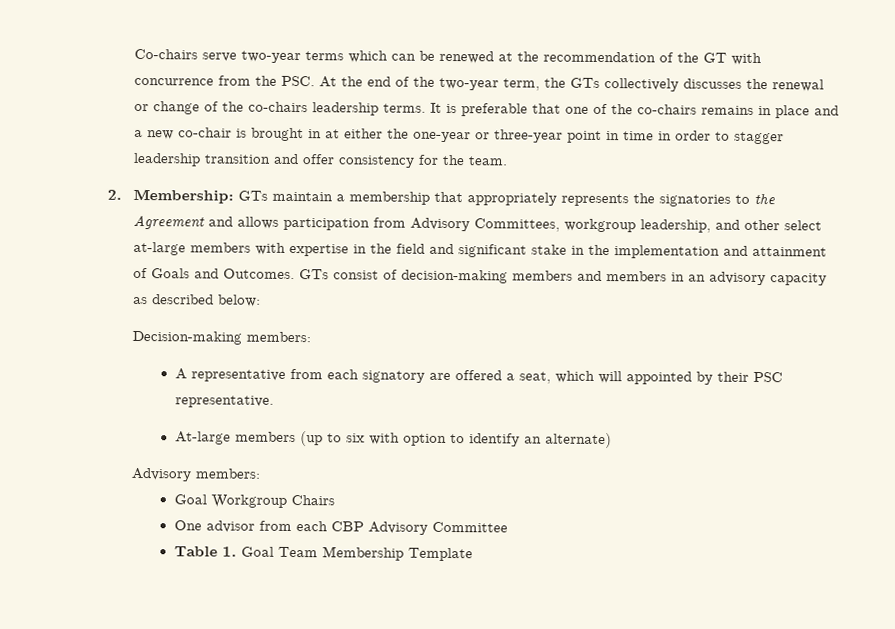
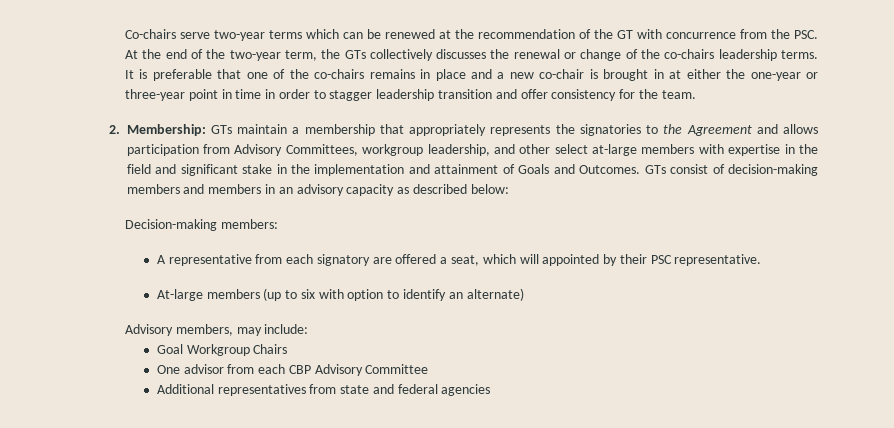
[195,468,261,479] members: -> [175,324,309,336] members, may include:
[173,546,473,562] Table 1. Goal Team Membership Template -> [156,384,491,396] Additional representatives from state and federal agencies

